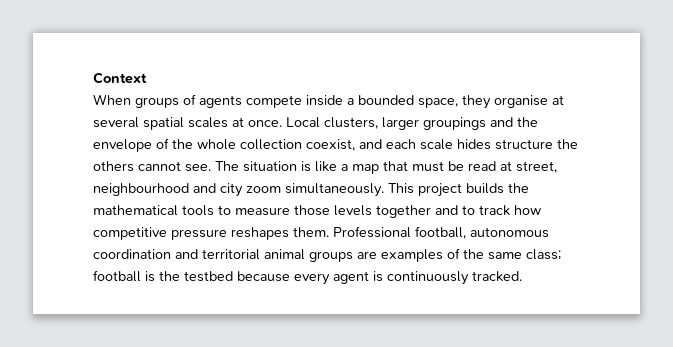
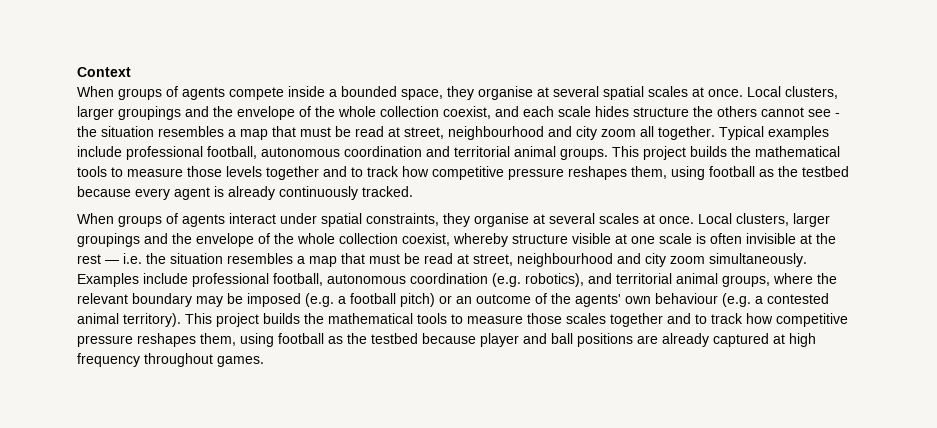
[185,161,337,172] see. The situation is like -> [808,109,840,117] [77,126,224,137] see - the situation resembles
[285,183,384,197] simultaneously. -> [640,126,829,140] [77,146,608,160] all together. Typical examples include professional football, autonomous coordination and territorial animal groups.
[293,226,549,239] [93,248,561,262] [93,270,155,282] them. Professional football, autonomous coordination and territorial animal groups are examples of the same class; football is -> [631,166,774,180] them, using football as
(383, 276) none -> [228,186,275,200] already
(522, 276) none -> [77,213,830,227] [77,233,836,247] [77,253,807,267] [77,273,837,287] [77,293,829,307] [77,313,848,327] [77,333,816,347] [77,353,264,367] // When groups of agents interact under spatial constraints, they organise at several scales at once. Local clusters, larger groupings and the envelope of the whole collection coexist, whereby structure visible at one scale is often invisible at the rest — i.e. the situation resembles a map that must be read at street, neighbourhood and city zoom simultaneously. Examples include professional football, autonomous coordination (e.g. robotics), and territorial animal groups, where the relevant boundary may be imposed (e.g. a football pitch) or an outcome of the agents' own behaviour (e.g. a contested animal territory). This project builds the mathematical tools to measure those scales together and to track how competitive pressure reshapes them, using football as the testbed because player and ball positions are already captured at high frequency throughout games.

